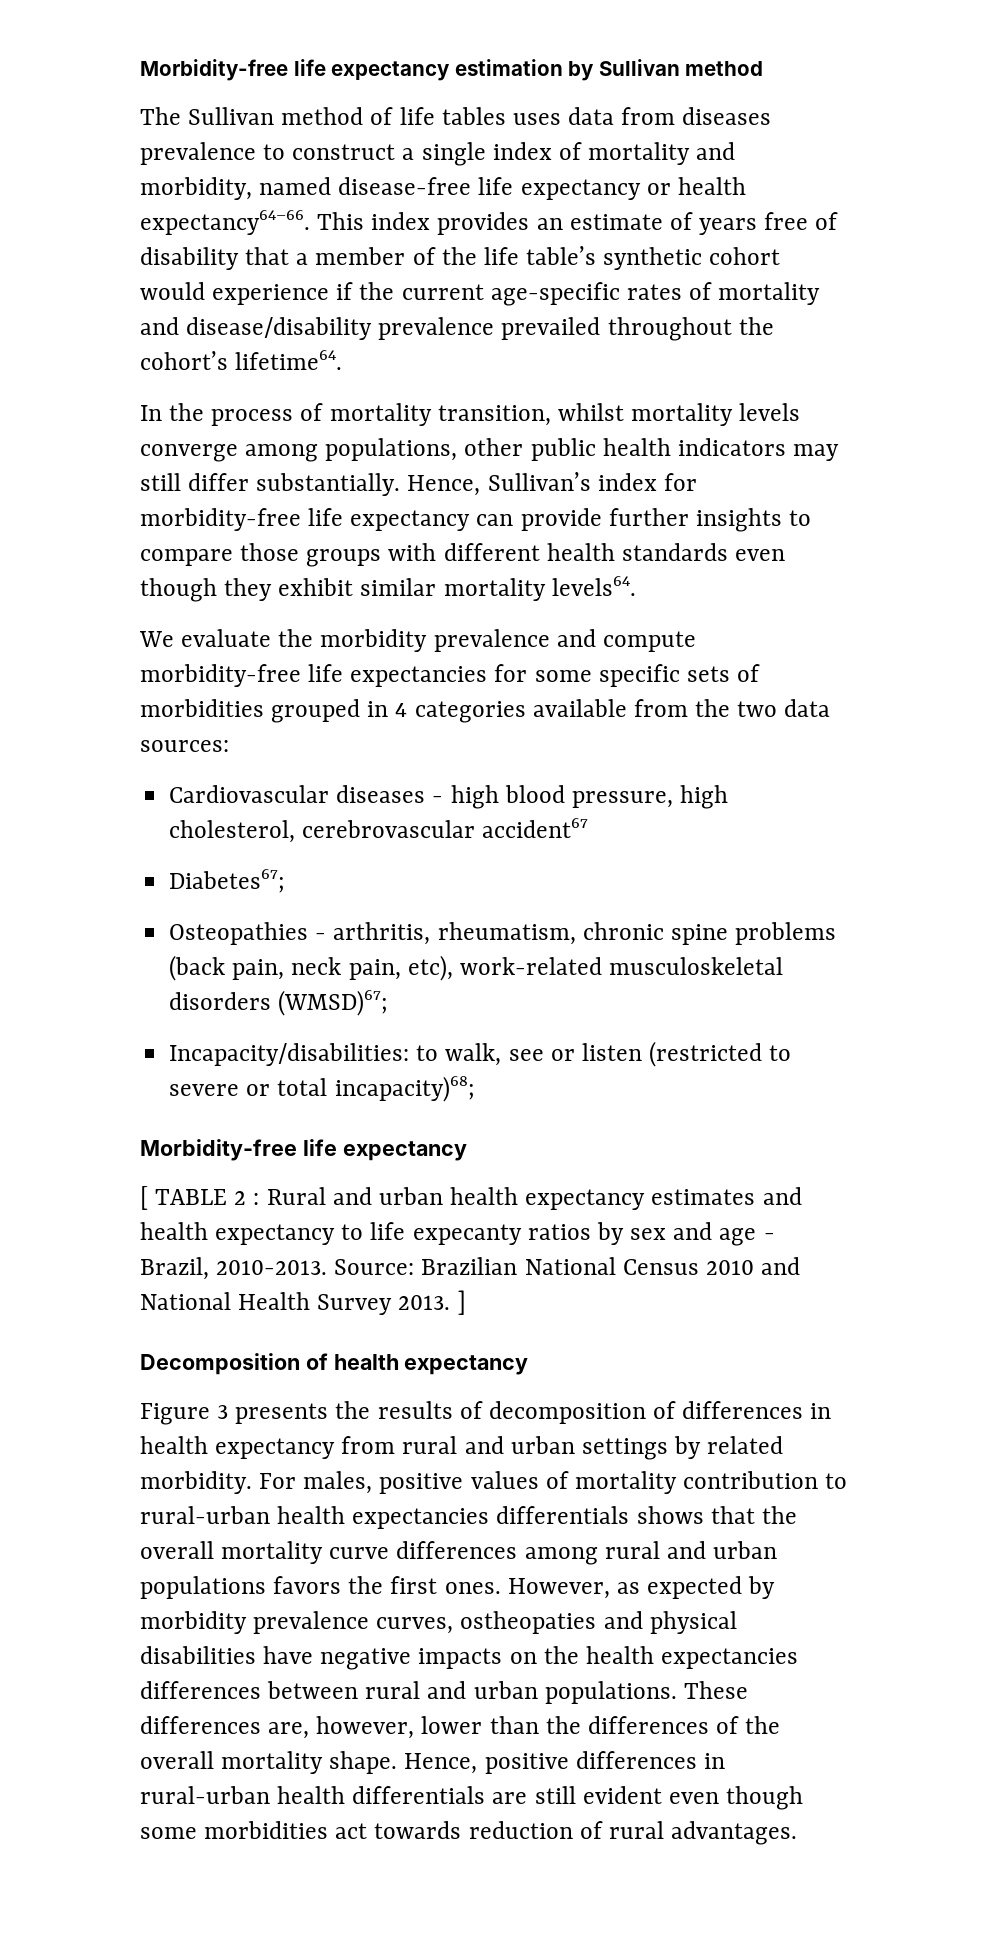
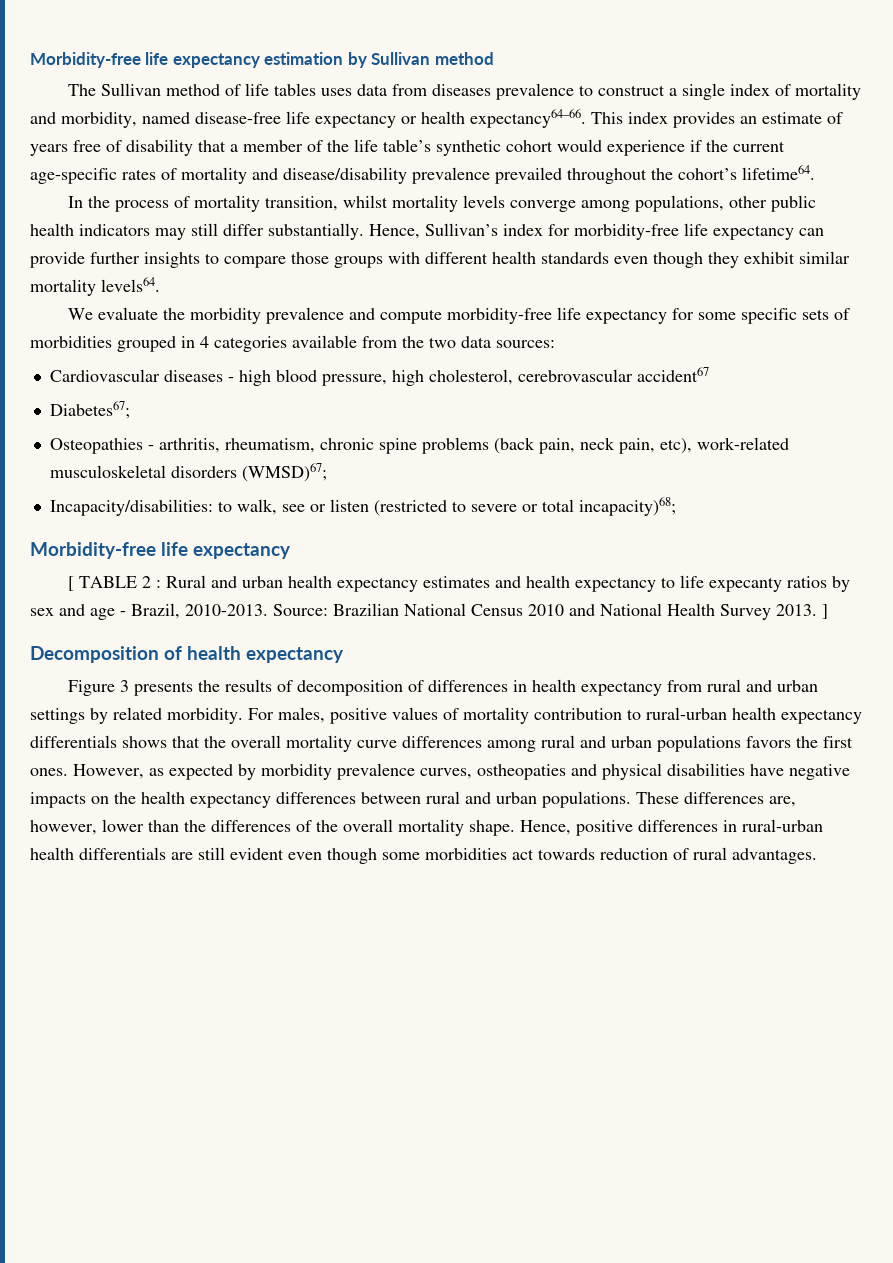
[350,666,488,687] expectancies -> [586,309,668,324] expectancy
[352,1508,490,1529] expectancies -> [781,709,862,724] expectancy
[661,1648,799,1669] expectancies -> [190,793,271,808] expectancy

